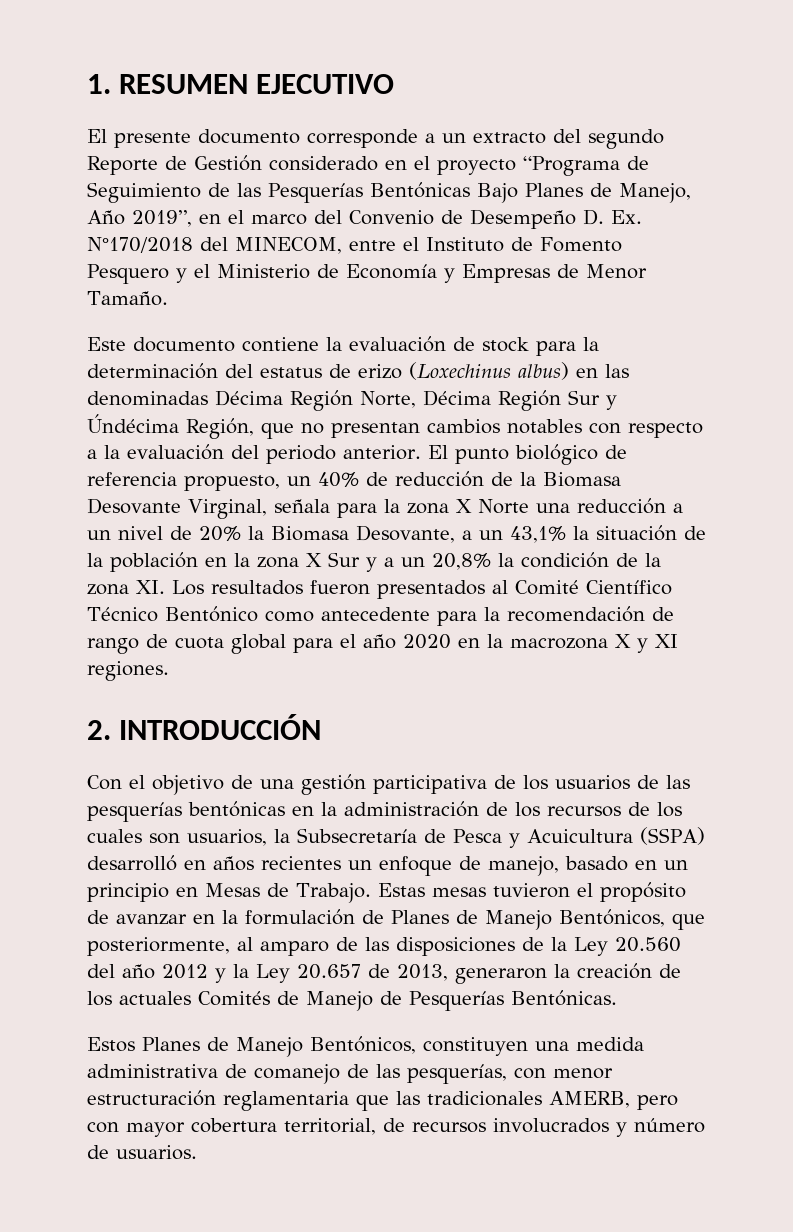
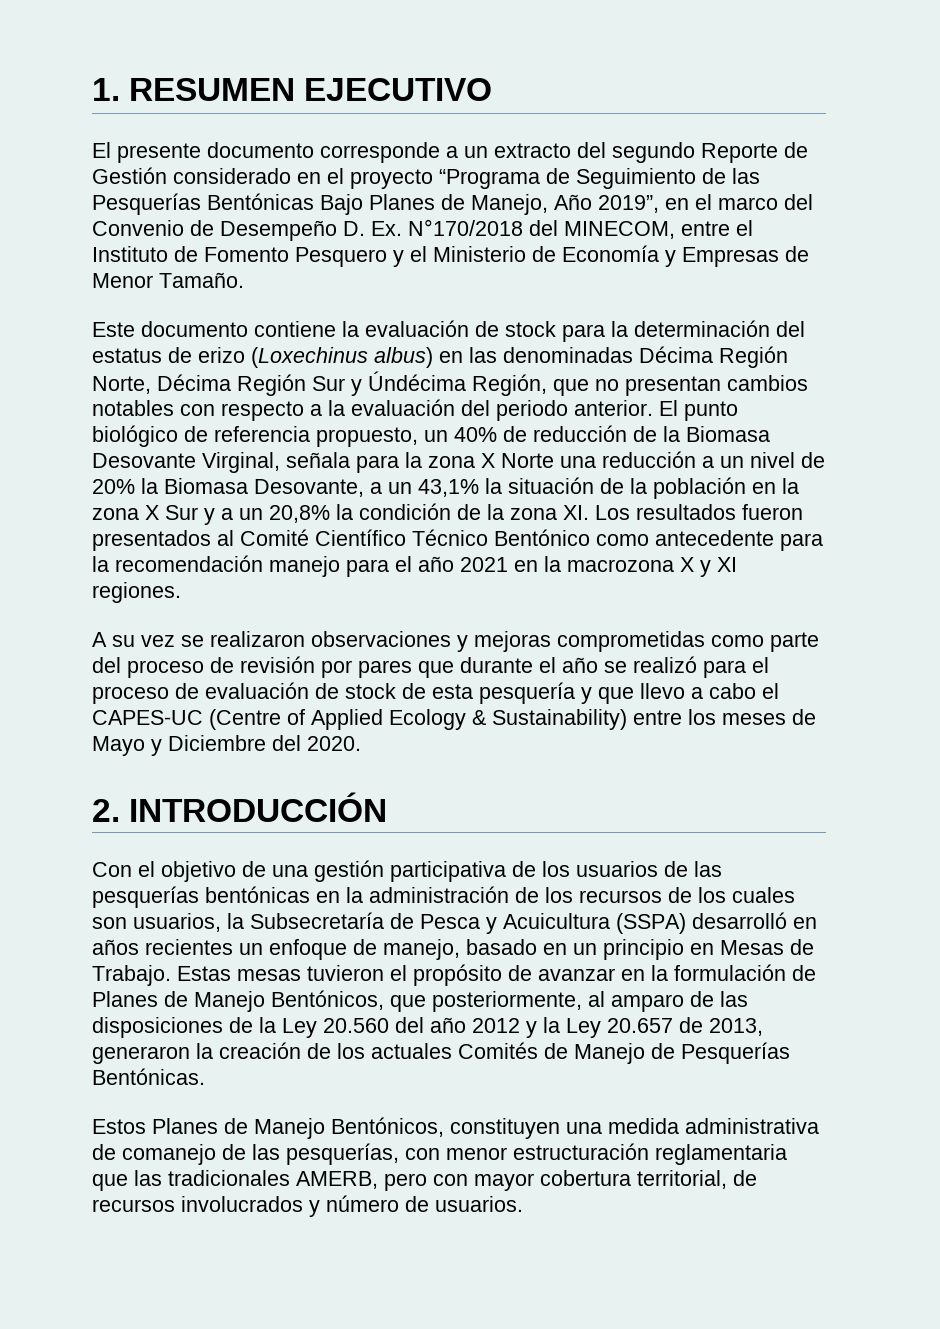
[652,607,674,621] [87,634,286,654] de rango de cuota global -> [269,556,340,577] manejo
[403,634,451,649] 2020 -> [460,557,508,572] 2021
(169, 671) none -> [92,631,819,652] [92,656,769,678] [92,682,779,704] [92,709,816,730] [92,735,361,756] // A su vez se realizaron observaciones y mejoras comprometidas como parte del proceso de revisión por pares que durante el año se realizó para el proceso de evaluación de stock de esta pesquería y que llevo a cabo el CAPES-UC (Centre of Applied Ecology & Sustainability) entre los meses de Mayo y Diciembre del 2020.

